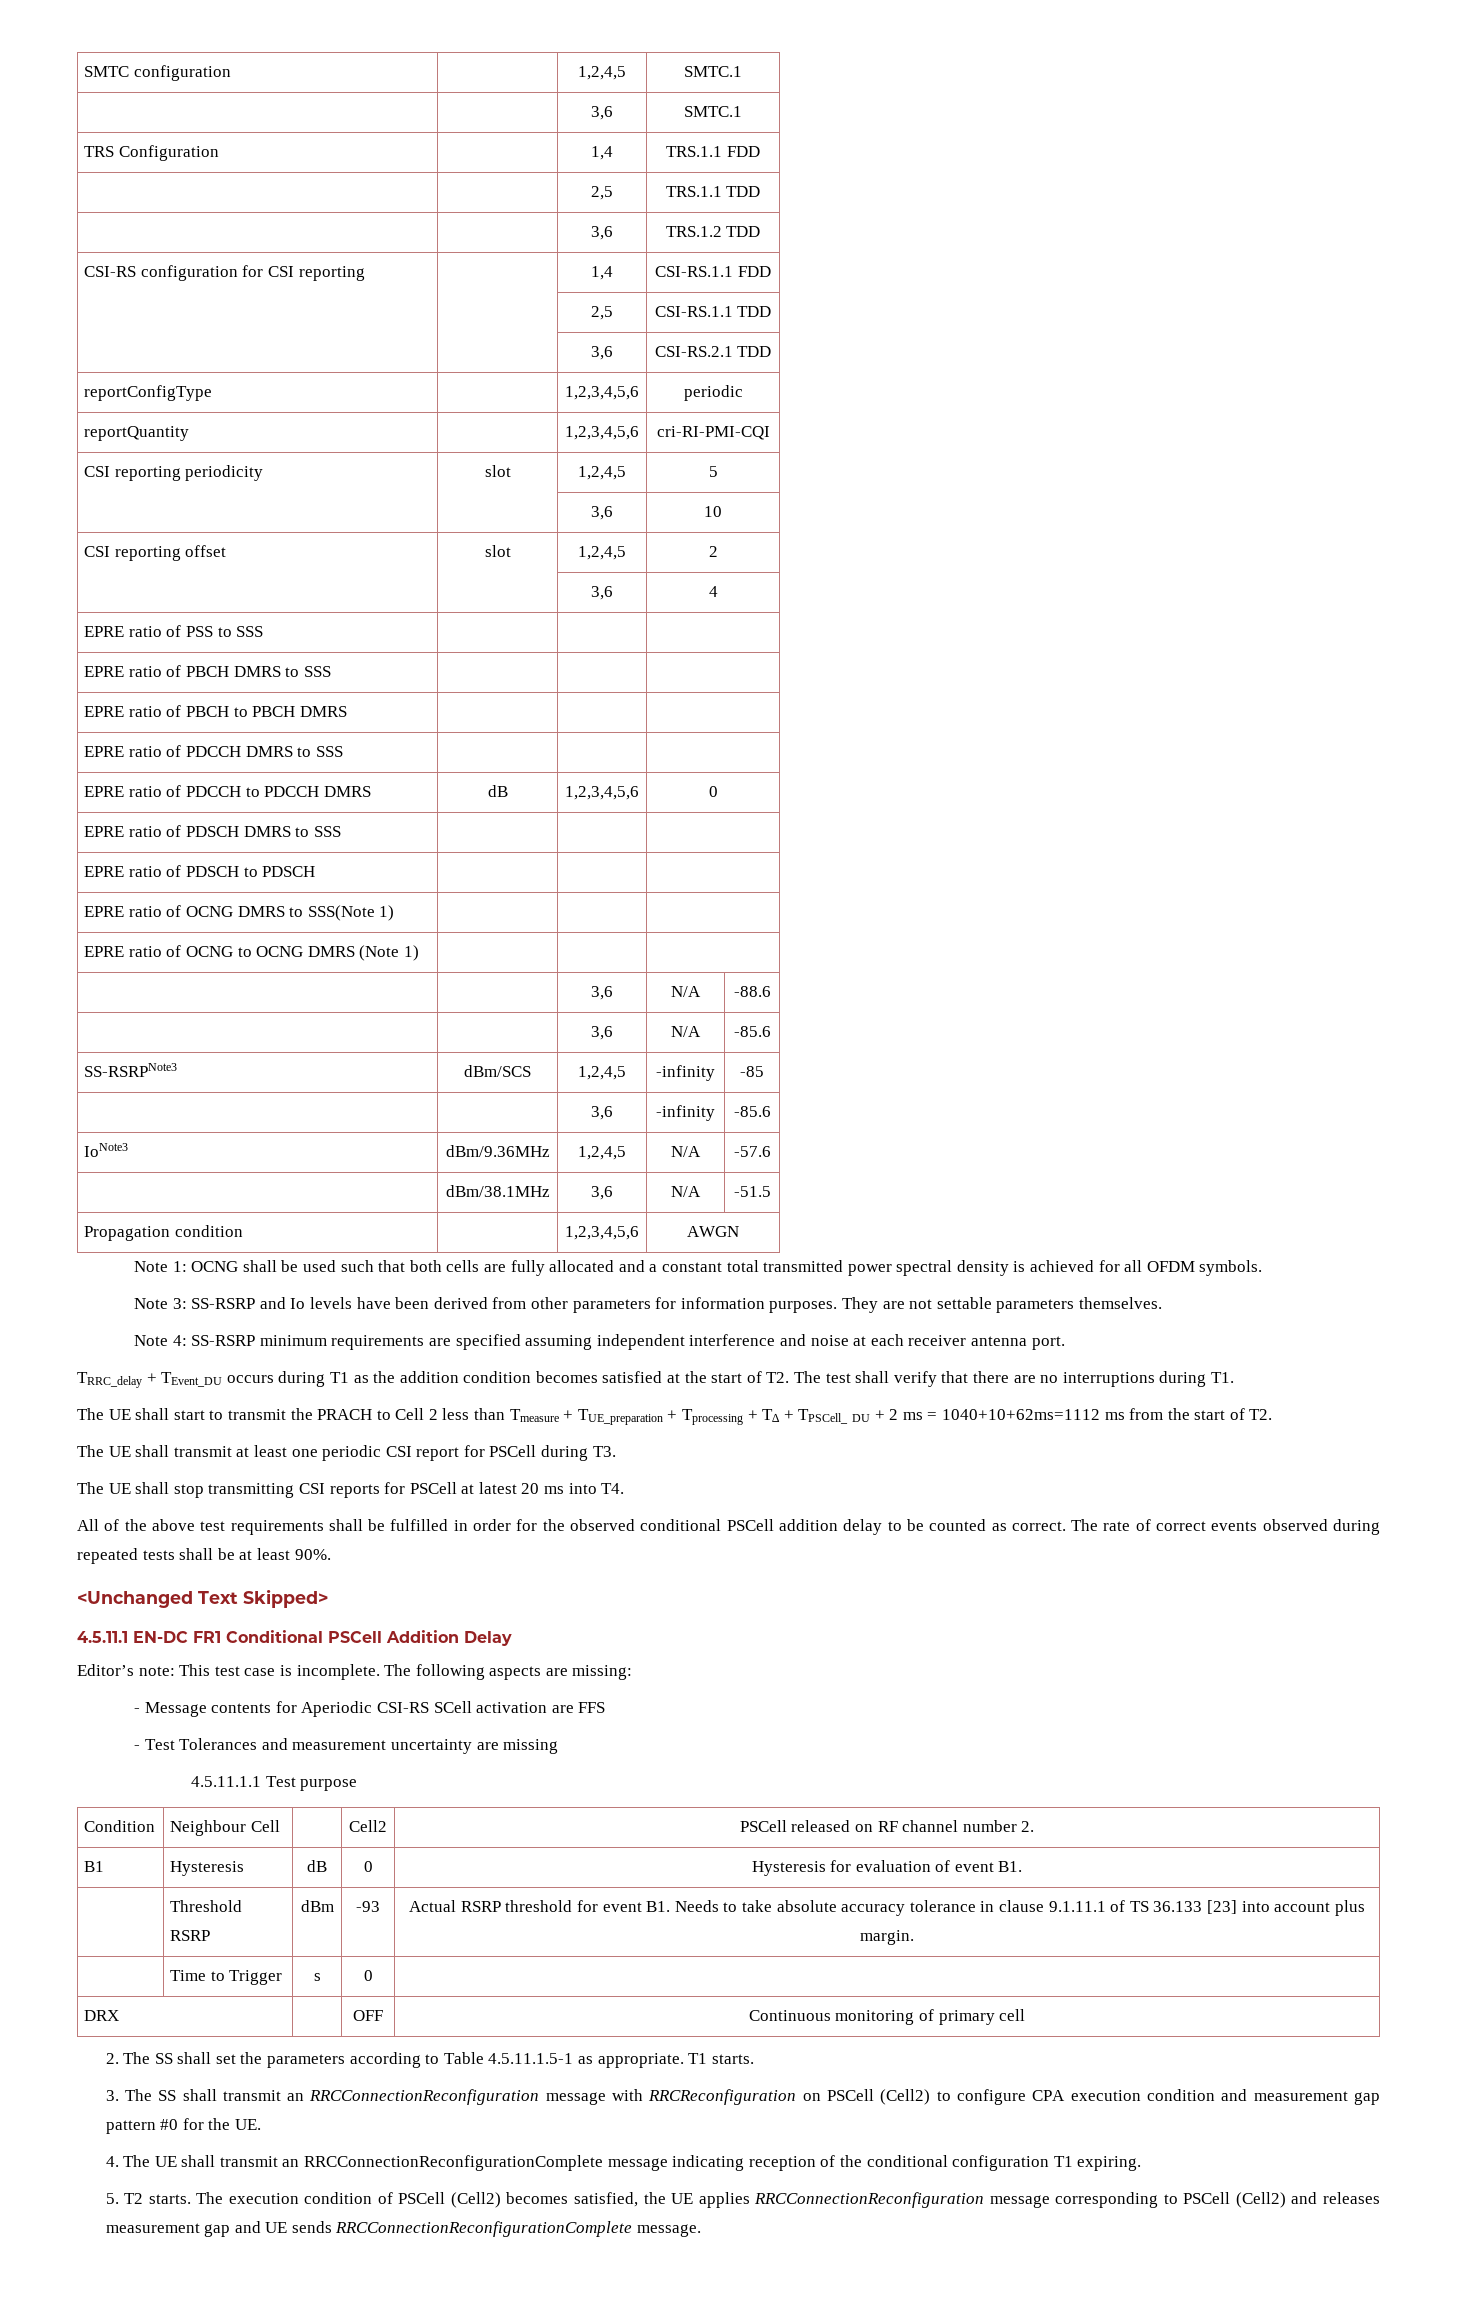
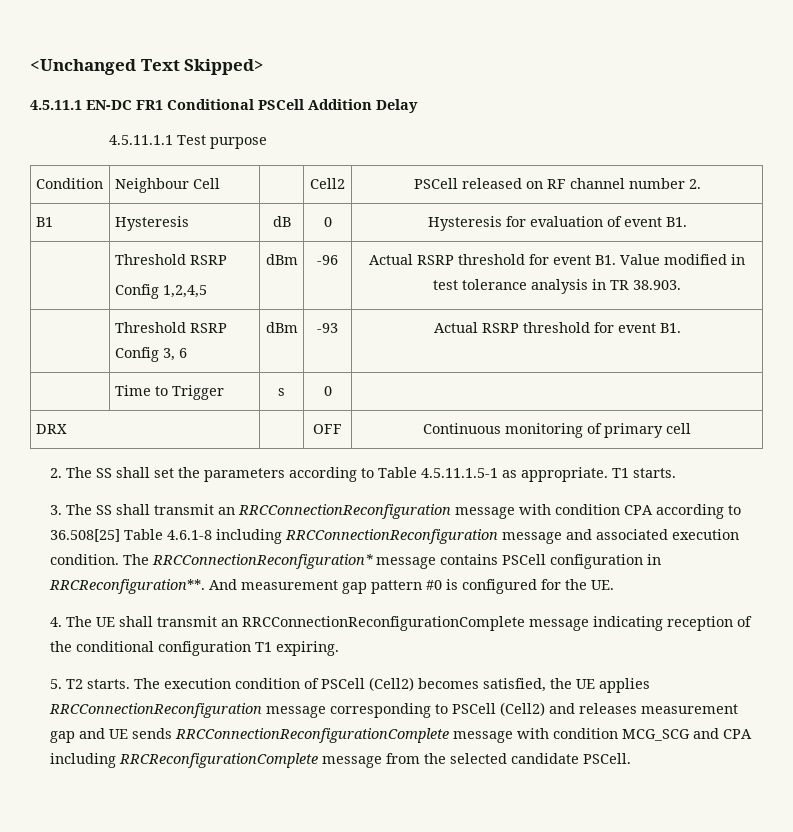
[84,65,231,81] [578,66,626,80] [684,66,742,77] [591,106,613,120] [684,106,742,117] [84,145,219,161] [591,146,613,160] [666,146,760,157] [591,186,613,200] [665,186,761,197] [591,226,613,240] [665,226,761,237] [84,265,365,281] [591,266,613,280] [655,266,771,277] [591,306,613,320] [654,306,772,317] [591,346,613,360] [654,346,772,357] [84,385,213,401] [565,386,639,400] [683,385,743,401] [84,426,190,441] [565,426,639,440] [656,426,770,440] [84,465,264,481] [484,465,511,477] [578,466,626,480] [708,466,718,477] [591,506,613,520] [704,506,722,517] [84,545,227,561] [484,545,511,557] [578,546,626,560] [708,546,718,557] [591,586,613,600] [708,586,718,597] [84,625,264,637] [84,665,331,677] [84,705,347,717] [84,745,343,757] [84,785,371,797] [487,785,508,797] [565,786,639,800] [708,786,718,797] [84,825,341,837] [84,865,316,877] [84,905,395,921] [84,945,419,961] [591,986,613,1000] [671,986,701,997] [733,986,771,997] [591,1026,613,1040] [671,1026,701,1037] [733,1026,771,1037] [84,1063,178,1077] [464,1065,531,1077] [578,1066,626,1080] [656,1065,715,1081] [740,1066,764,1077] [591,1106,613,1120] [656,1105,715,1121] [733,1106,771,1117] [84,1143,129,1157] [445,1145,550,1157] [578,1146,626,1160] [671,1146,701,1157] [733,1146,771,1157] [445,1185,550,1197] [591,1186,613,1200] [671,1186,701,1197] [733,1186,771,1197] [84,1225,243,1241] [565,1226,639,1240] [687,1226,739,1237] [134,1260,1263,1276] [134,1297,1162,1313] [134,1334,1065,1350] [77,1371,1234,1388] [77,1408,1273,1425] [77,1445,616,1461] [77,1482,625,1498] [77,1519,1380,1535] [77,1548,331,1564] SMTC configuration | | 1,2,4,5 | SMTC.1 // | | 3,6 | SMTC.1 // TRS Configuration | | 1,4 | TRS.1.1 FDD // | | 2,5 | TRS.1.1 TDD // | | 3,6 | TRS.1.2 TDD // CSI-RS configuration for CSI reporting | | 1,4 | CSI-RS.1.1 FDD // | | 2,5 | CSI-RS.1.1 TDD // | | 3,6 | CSI-RS.2.1 TDD // reportConfigType | | 1,2,3,4,5,6 | periodic // reportQuantity | | 1,2,3,4,5,6 | cri-RI-PMI-CQI // CSI reporting periodicity | slot | 1,2,4,5 | 5 // | | 3,6 | 10 // CSI reporting offset | slot | 1,2,4,5 | 2 // | | 3,6 | 4 // EPRE ratio of PSS to SSS | | | // EPRE ratio of PBCH DMRS to SSS | | | // EPRE ratio of PBCH to PBCH DMRS | | | // EPRE ratio of PDCCH DMRS to SSS | | | // EPRE ratio of PDCCH to PDCCH DMRS | dB | 1,2,3,4,5,6 | 0 // EPRE ratio of PDSCH DMRS to SSS | | | // EPRE ratio of PDSCH to PDSCH | | | // EPRE ratio of OCNG DMRS to SSS(Note 1) | | | // EPRE ratio of OCNG to OCNG DMRS (Note 1) | | | // | | 3,6 | N/A | -88.6 // | | 3,6 | N/A | -85.6 // SS-RSRPNote3 | dBm/SCS | 1,2,4,5 | -infinity | -85 // | | 3,6 | -infinity | -85.6 // IoNote3 | dBm/9.36MHz | 1,2,4,5 | N/A | -57.6 // | dBm/38.1MHz | 3,6 | N/A | -51.5 // Propagation condition | | 1,2,3,4,5,6 | AWGN // Note 1: OCNG shall be used such that both cells are fully allocated and a constant total transmitted power spectral density is achieved for all OFDM symbols. // Note 3: SS-RSRP and Io levels have been derived from other parameters for information purposes. They are not settable parameters themselves. // Note 4: SS-RSRP minimum requirements are specified assuming independent interference and noise at each receiver antenna port. // TRRC_delay + TEvent_DU occurs during T1 as the addition condition becomes satisfied at the start of T2. The test shall verify that there are no interruptions during T1. // The UE shall start to transmit the PRACH to Cell 2 less than Tmeasure + TUE_preparation + Tprocessing + T∆ + TPSCell_ DU + 2 ms = 1040+10+62ms=1112 ms from the start of T2. // The UE shall transmit at least one periodic CSI report for PSCell during T3. // The UE shall stop transmitting CSI reports for PSCell at latest 20 ms into T4. // All of the above test requirements shall be fulfilled in order for the observed conditional PSCell addition delay to be counted as correct. The rate of correct events observed during repeated tests shall be at least 90%. // -> (30, 67) none
[77,1664,633,1680] [134,1701,606,1717] [134,1738,559,1754] // Editor’s note: This test case is incomplete. The following aspects are missing: // - Message contents for Aperiodic CSI-RS SCell activation are FFS // - Test Tolerances and measurement uncertainty are missing -> (418, 106) none
(211, 1935) none -> [114,284,207,299] [265,254,298,265] [317,255,338,265] [369,254,745,265] [433,279,681,294] [114,322,227,333] [114,347,187,362] // Config 1,2,4,5 | dBm | -96 | Actual RSRP threshold for event B1. Value modified in test tolerance analysis in TR 38.903. // | Threshold RSRP Config 3, 6
[674,1900,1365,1916] [860,1930,915,1945] Needs to take absolute accuracy tolerance in clause 9.1.11.1 of TS 36.133 [23] into account plus margin. -> (681, 328) none
[648,2089,1248,2105] RRCReconfiguration on PSCell (Cell2) to configure CPA execution condition and -> [554,504,741,519] [49,529,739,544] [49,553,661,569] [48,579,237,594] condition CPA according to 36.508[25] Table 4.6.1-8 including RRCConnectionReconfiguration message and associated execution condition. The RRCConnectionReconfiguration* message contains PSCell configuration in RRCReconfiguration**. And
(179, 2124) none -> [445,579,537,594] is configured
[637,2224,702,2237] message. -> [452,728,752,743] [49,753,631,768] message with condition MCG_SCG and CPA including RRCReconfigurationComplete message from the selected candidate PSCell.

